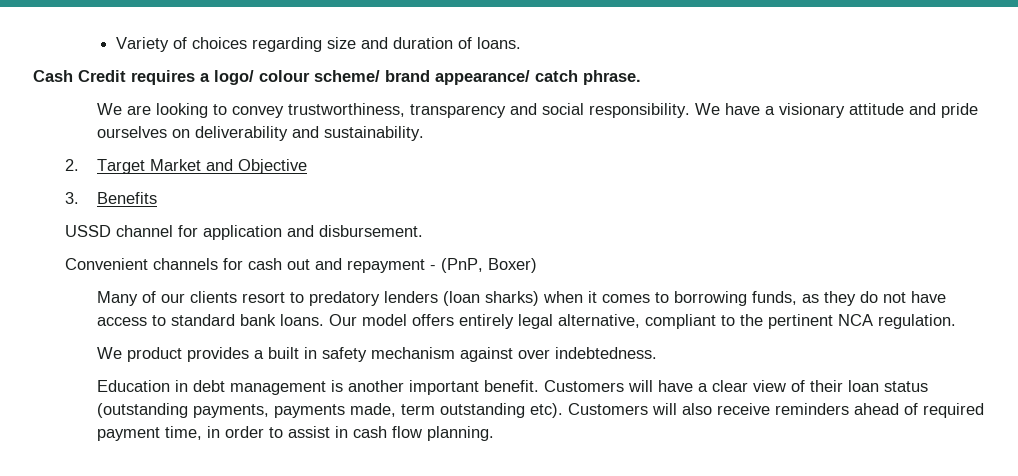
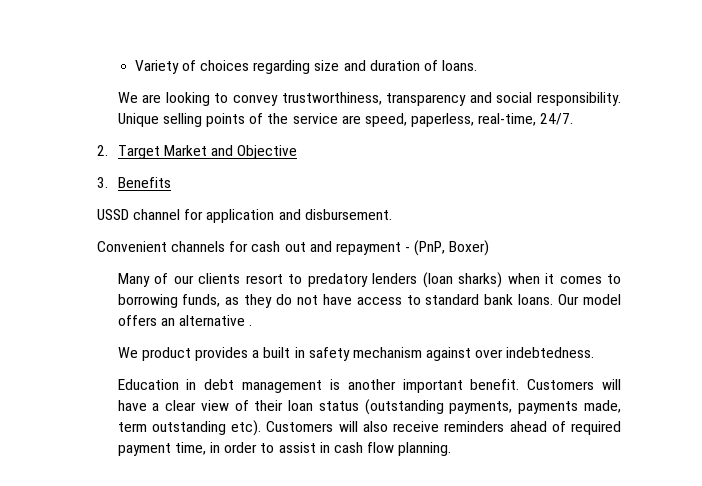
[33,70,641,85] // Cash Credit requires a logo/ colour scheme/ brand appearance/ catch phrase. -> (478, 65) none
[695,103,979,118] [97,126,425,141] We have a visionary attitude and pride ourselves on deliverability and sustainability. -> [117,113,574,127] Unique selling points of the service are speed, paperless, real-time, 24/7.
[459,314,957,329] entirely legal alternative, compliant to the pertinent NCA regulation. -> [160,315,253,326] an alternative .

